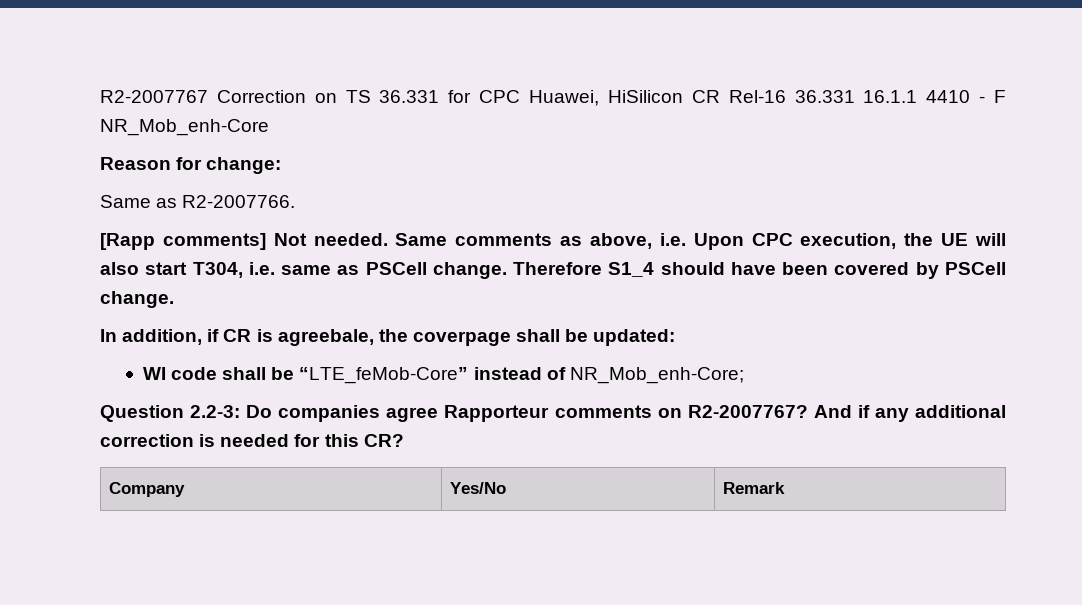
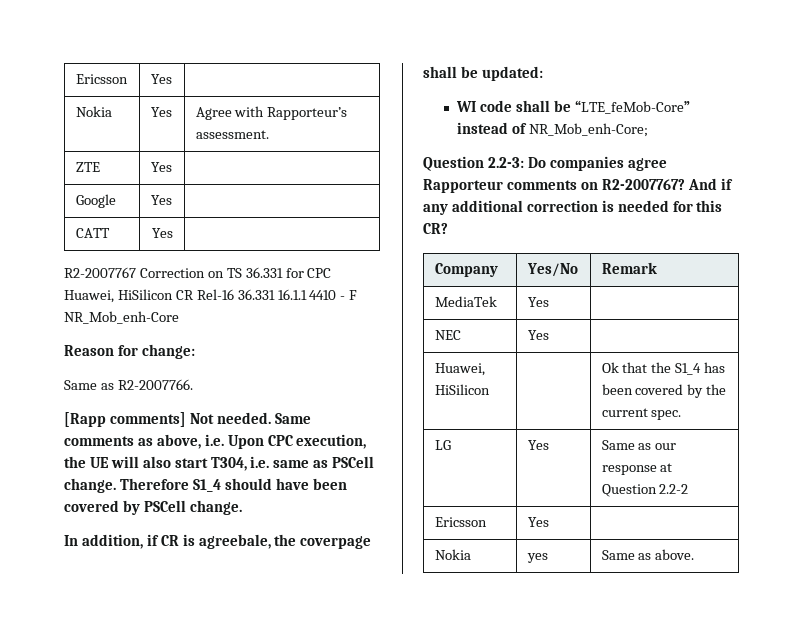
(100, 96) none -> [75,74,128,84] [150,74,172,84] [75,106,112,117] [150,107,172,117] [195,106,348,120] [195,130,269,139] [75,162,100,172] [150,162,172,172] [75,194,116,208] [150,195,172,205] [75,228,110,238] [151,228,173,238] Ericsson | Yes | // Nokia | Yes | Agree with Rapporteur’s assessment. // ZTE | Yes | // Google | Yes | // CATT | Yes | //
(786, 488) none -> [434,296,497,307] [527,297,549,307] [434,330,461,340] [527,330,549,340] [434,363,485,376] [434,384,490,395] [601,362,726,375] [601,384,727,398] [601,408,682,420] [434,440,451,450] [527,440,549,450] [601,440,677,450] [601,463,673,475] [601,484,689,497] [434,517,487,527] [527,517,549,527] [434,549,471,560] [526,553,548,563] [601,549,695,560] // MediaTek | Yes | // NEC | Yes | // Huawei, HiSilicon | | Ok that the S1_4 has been covered by the current spec. // LG | Yes | Same as our response at Question 2.2-2 // Ericsson | Yes | // Nokia | yes | Same as above.

